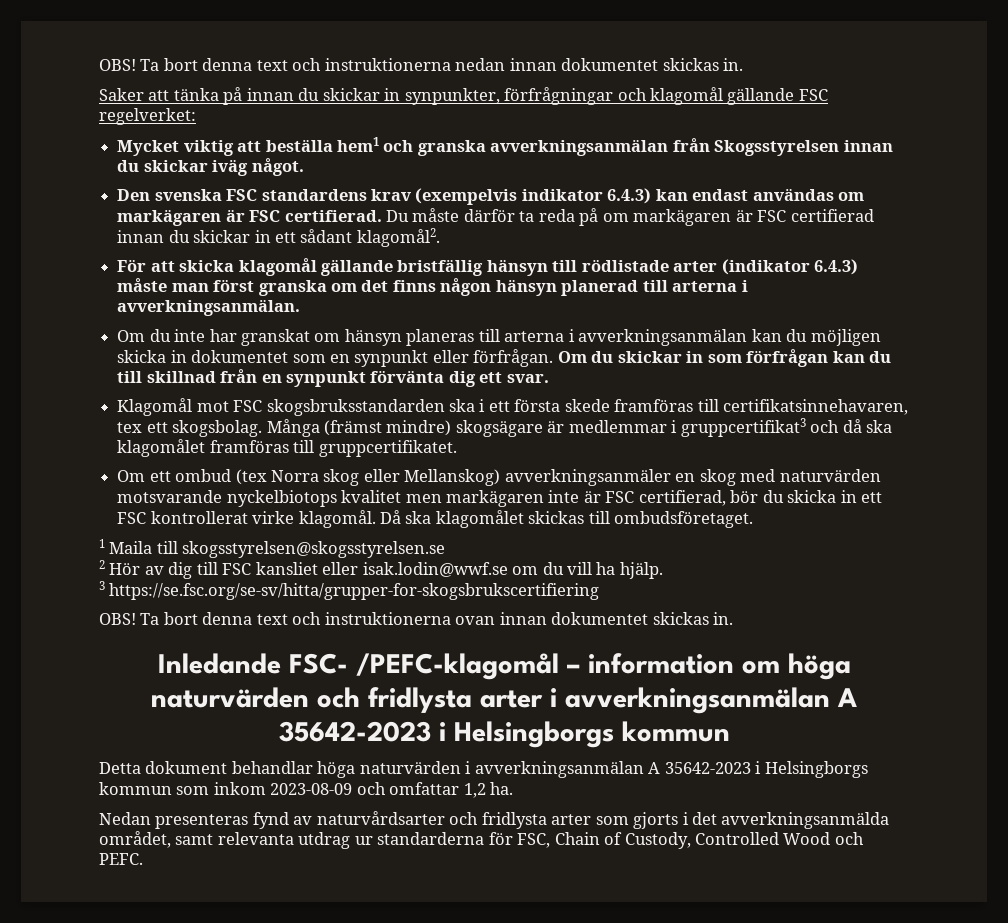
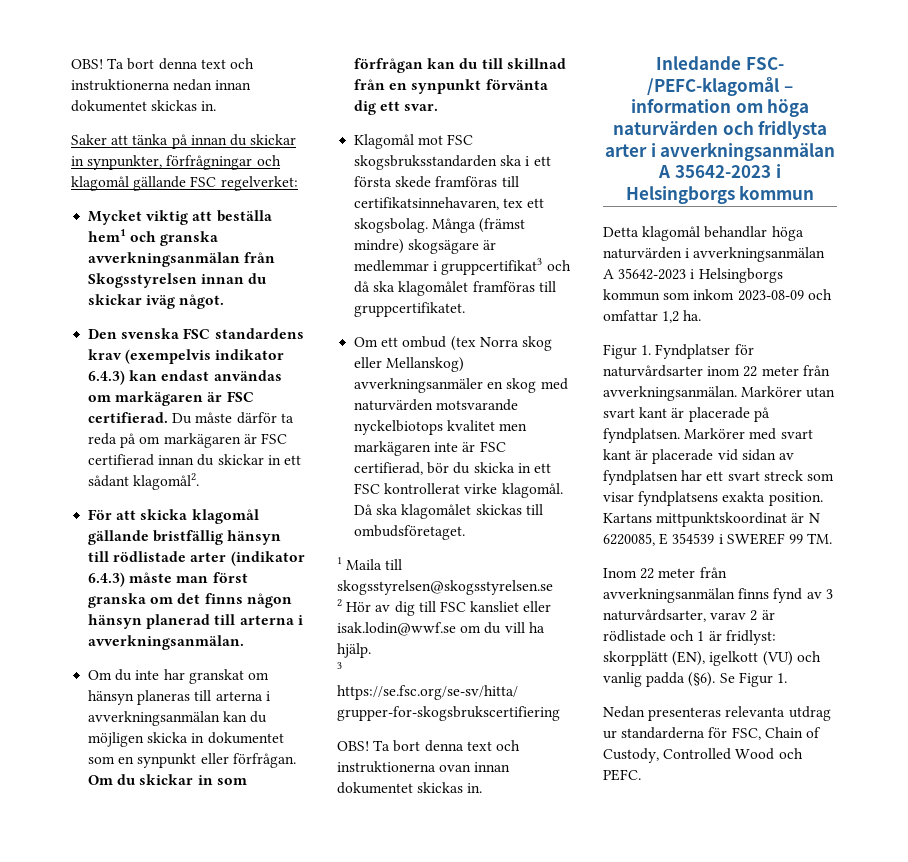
[145,761,228,774] dokument -> [642,226,701,241] klagomål
[99,811,890,829] [99,831,214,848] Nedan presenteras fynd av naturvårdsarter och fridlysta arter som gjorts i det avverkningsanmälda området, samt -> [603,344,754,359] [603,365,830,377] [603,386,836,401] [603,407,770,422] [603,428,813,443] [603,449,794,464] [603,470,834,485] [603,491,823,506] [603,512,820,527] [603,533,833,546] [603,567,727,579] [603,588,833,603] [603,609,775,622] [603,630,776,645] [603,651,821,666] [603,672,787,687] [603,706,722,721] Figur 1. Fyndplatser för naturvårdsarter inom 22 meter från avverkningsanmälan. Markörer utan svart kant är placerade på fyndplatsen. Markörer med svart kant är placerade vid sidan av fyndplatsen har ett svart streck som visar fyndplatsens exakta position. Kartans mittpunktskoordinat är N 6220085, E 354539 i SWEREF 99 TM. // Inom 22 meter från avverkningsanmälan finns fynd av 3 naturvårdsarter, varav 2 är rödlistade och 1 är fridlyst: skorpplätt (EN), igelkott (VU) och vanlig padda (§6). Se Figur 1. // Nedan presenteras

